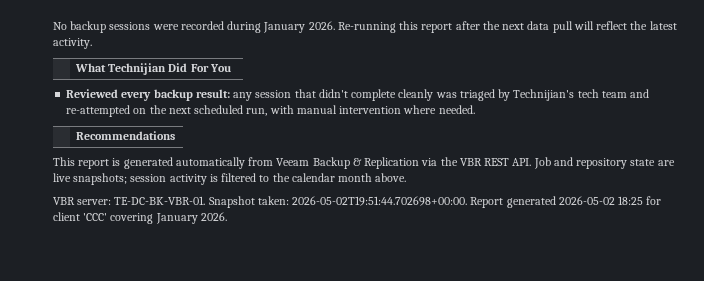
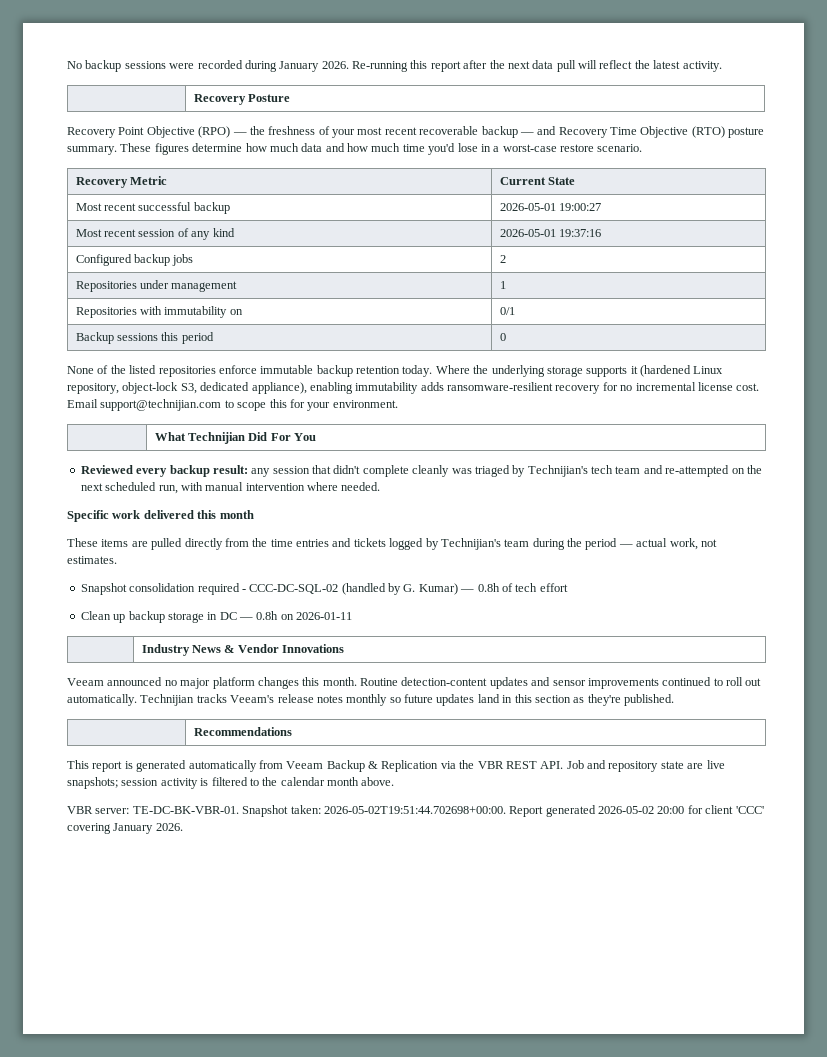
(92, 43) none -> [193,94,291,105] [67,126,765,138] [67,143,643,155] [75,176,168,188] [499,177,576,185] [75,202,230,214] [499,203,602,211] [75,228,235,240] [499,229,602,237] [75,254,194,266] [499,255,506,263] [75,280,238,292] [499,281,506,289] [75,306,243,318] [499,307,515,315] [75,332,214,344] [499,333,506,341] [67,365,724,377] [67,382,760,394] [67,399,398,411] // | Recovery Posture // Recovery Point Objective (RPO) — the freshness of your most recent recoverable backup — and Recovery Time Objective (RTO) posture summary. These figures determine how much data and how much time you'd lose in a worst-case restore scenario. // Recovery Metric | Current State // Most recent successful backup | 2026-05-01 19:00:27 // Most recent session of any kind | 2026-05-01 19:37:16 // Configured backup jobs | 2 // Repositories under management | 1 // Repositories with immutability on | 0/1 // Backup sessions this period | 0 // None of the listed repositories enforce immutable backup retention today. Where the underlying storage supports it (hardened Linux repository, object-lock S3, dedicated appliance), enabling immutability adds ransomware-resilient recovery for no incremental license cost. Email support@technijian.com to scope this for your environment.
(475, 109) none -> [67,510,254,522] [67,538,717,550] [67,556,117,564] [80,583,568,595] [80,611,353,623] [141,644,345,656] [67,677,762,689] [67,694,674,706] // Specific work delivered this month // These items are pulled directly from the time entries and tickets logged by Technijian's team during the period — actual work, not estimates. // Snapshot consolidation required - CCC-DC-SQL-02 (handled by G. Kumar) — 0.8h of tech effort // Clean up backup storage in DC — 0.8h on 2026-01-11 // | Industry News & Vendor Innovations // Veeam announced no major platform changes this month. Routine detection-content updates and sensor improvements continued to roll out automatically. Technijian tracks Veeam's release notes monthly so future updates land in this section as they're published.
[618,196,644,205] 18:25 -> [657,806,685,814] 20:00

